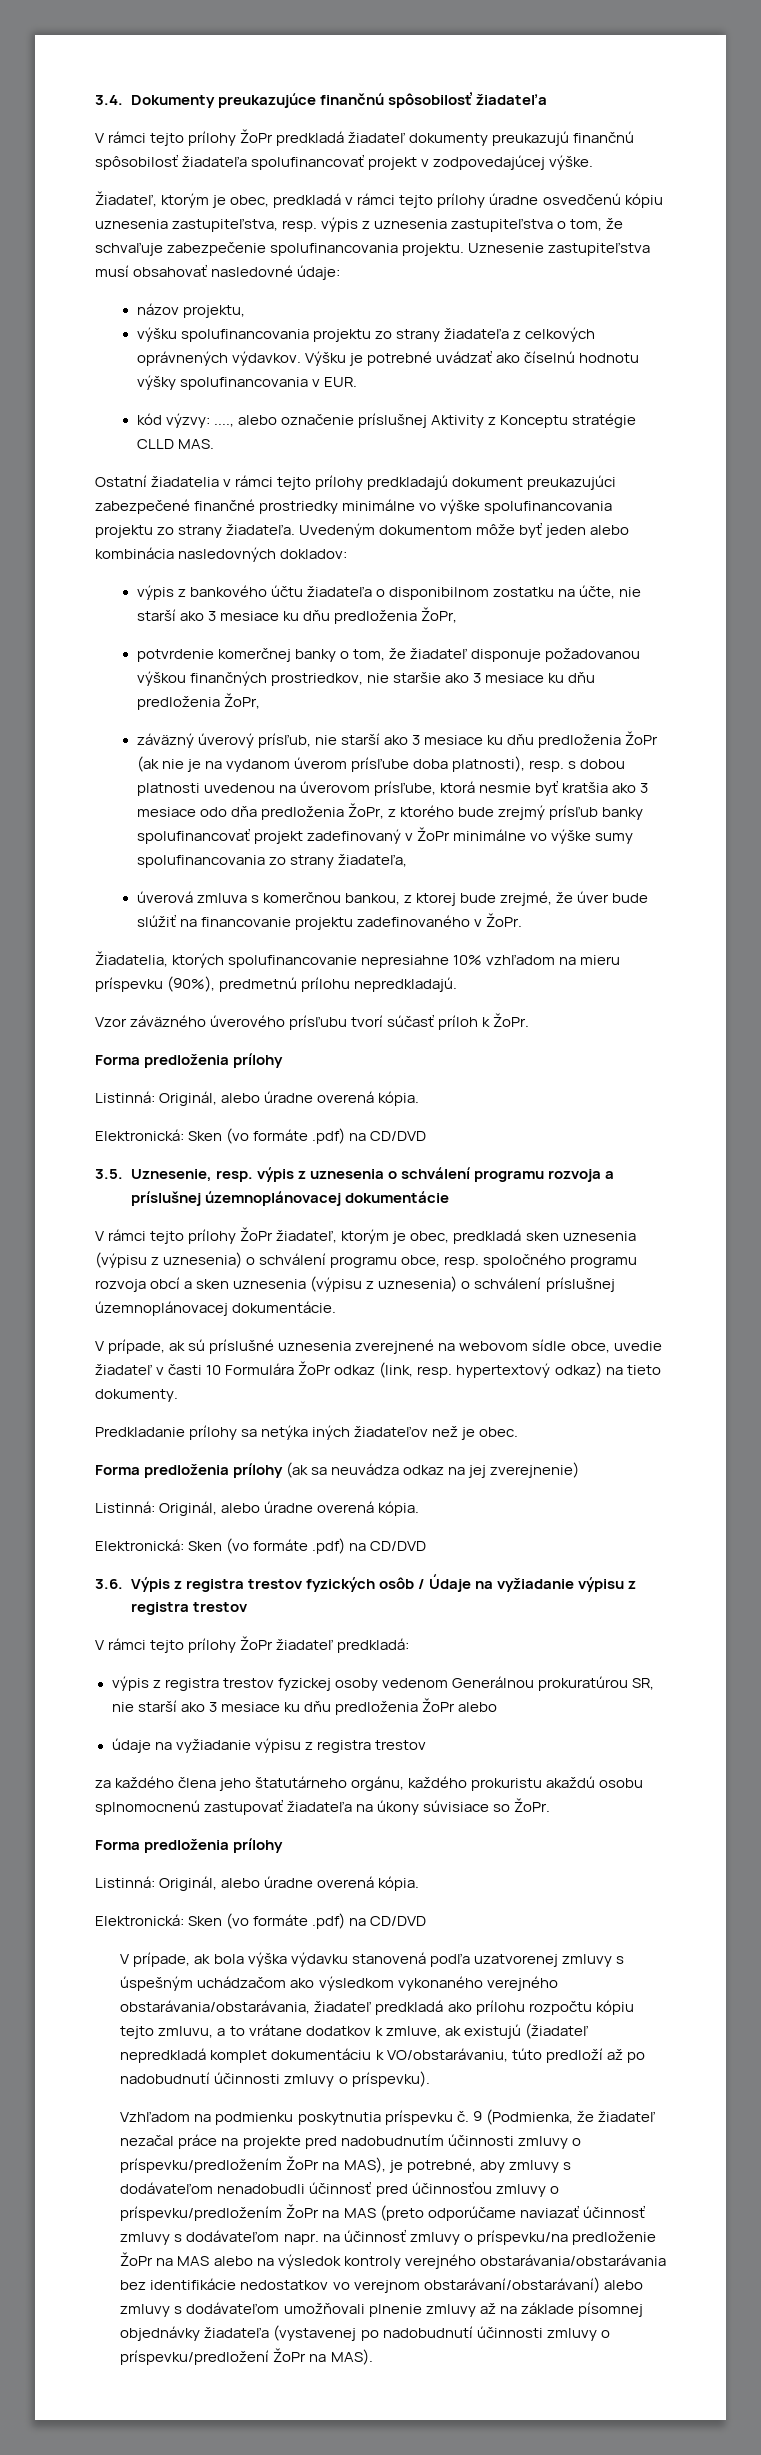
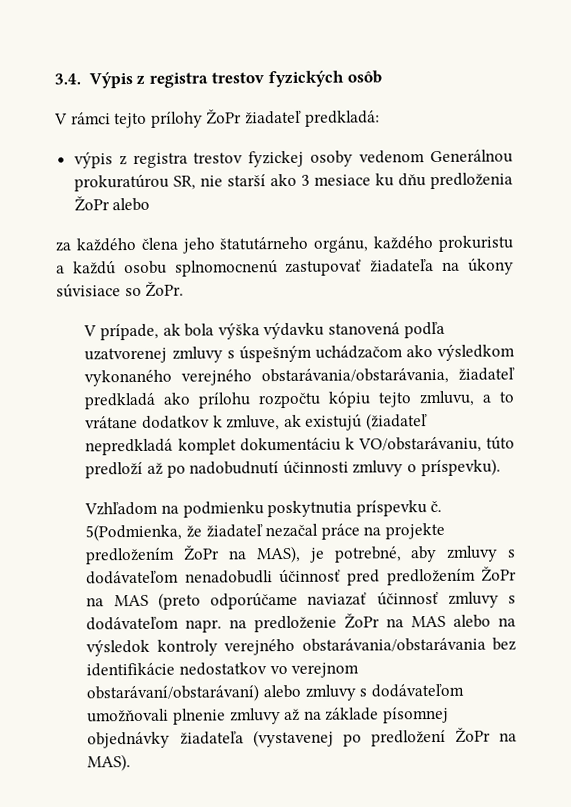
[130,92,547,108] [95,129,635,146] [95,154,594,170] [95,191,663,208] [95,217,624,232] [95,242,651,256] [95,264,341,280] [136,303,245,318] [136,327,596,342] [136,350,640,366] [136,375,358,390] [136,413,637,428] [136,439,214,449] [95,475,617,490] [95,499,613,514] [95,522,630,538] [95,547,348,562] [136,585,642,600] [136,607,458,624] [136,648,641,662] [136,671,596,686] [136,693,260,710] [136,731,659,748] [136,756,626,772] [136,780,649,796] [136,803,644,820] [136,827,634,844] [136,854,408,868] [136,891,649,906] [136,913,523,930] [95,951,621,968] [95,976,458,992] [95,1013,530,1030] [95,1053,284,1068] [95,1091,420,1106] [95,1128,427,1144] [95,1167,614,1182] [130,1191,449,1206] [95,1227,636,1244] [95,1252,638,1268] [95,1276,615,1292] [95,1301,337,1316] [95,1339,662,1354] [95,1361,661,1378] [95,1389,178,1402] [95,1425,519,1440] [95,1462,580,1478] [95,1501,420,1516] [95,1538,427,1554] [95,1579,123,1589] Dokumenty preukazujúce finančnú spôsobilosť žiadateľa // V rámci tejto prílohy ŽoPr predkladá žiadateľ dokumenty preukazujú finančnú spôsobilosť žiadateľa spolufinancovať projekt v zodpovedajúcej výške. // Žiadateľ, ktorým je obec, predkladá v rámci tejto prílohy úradne osvedčenú kópiu uznesenia zastupiteľstva, resp. výpis z uznesenia zastupiteľstva o tom, že schvaľuje zabezpečenie spolufinancovania projektu. Uznesenie zastupiteľstva musí obsahovať nasledovné údaje: // názov projektu, // výšku spolufinancovania projektu zo strany žiadateľa z celkových oprávnených výdavkov. Výšku je potrebné uvádzať ako číselnú hodnotu výšky spolufinancovania v EUR. // kód výzvy: ...., alebo označenie príslušnej Aktivity z Konceptu stratégie CLLD MAS. // Ostatní žiadatelia v rámci tejto prílohy predkladajú dokument preukazujúci zabezpečené finančné prostriedky minimálne vo výške spolufinancovania projektu zo strany žiadateľa. Uvedeným dokumentom môže byť jeden alebo kombinácia nasledovných dokladov: // výpis z bankového účtu žiadateľa o disponibilnom zostatku na účte, nie starší ako 3 mesiace ku dňu predloženia ŽoPr, // potvrdenie komerčnej banky o tom, že žiadateľ disponuje požadovanou výškou finančných prostriedkov, nie staršie ako 3 mesiace ku dňu predloženia ŽoPr, // záväzný úverový prísľub, nie starší ako 3 mesiace ku dňu predloženia ŽoPr (ak nie je na vydanom úverom prísľube doba platnosti), resp. s dobou platnosti uvedenou na úverovom prísľube, ktorá nesmie byť kratšia ako 3 mesiace odo dňa predloženia ŽoPr, z ktorého bude zrejmý prísľub banky spolufinancovať projekt zadefinovaný v ŽoPr minimálne vo výške sumy spolufinancovania zo strany žiadateľa, // úverová zmluva s komerčnou bankou, z ktorej bude zrejmé, že úver bude slúžiť na financovanie projektu zadefinovaného v ŽoPr. // Žiadatelia, ktorých spolufinancovanie nepresiahne 10% vzhľadom na mieru príspevku (90%), predmetnú prílohu nepredkladajú. // Vzor záväzného úverového prísľubu tvorí súčasť príloh k ŽoPr. // Forma predloženia prílohy // Listinná: Originál, alebo úradne overená kópia. // Elektronická: Sken (vo formáte .pdf) na CD/DVD // 3.5. Uznesenie, resp. výpis z uznesenia o schválení programu rozvoja a príslušnej územnoplánovacej dokumentácie // V rámci tejto prílohy ŽoPr žiadateľ, ktorým je obec, predkladá sken uznesenia (výpisu z uznesenia) o schválení programu obce, resp. spoločného programu rozvoja obcí a sken uznesenia (výpisu z uznesenia) o schválení príslušnej územnoplánovacej dokumentácie. // V prípade, ak sú príslušné uznesenia zverejnené na webovom sídle obce, uvedie žiadateľ v časti 10 Formulára ŽoPr odkaz (link, resp. hypertextový odkaz) na tieto dokumenty. // Predkladanie prílohy sa netýka iných žiadateľov než je obec. // Forma predloženia prílohy (ak sa neuvádza odkaz na jej zverejnenie) // Listinná: Originál, alebo úradne overená kópia. // Elektronická: Sken (vo formáte .pdf) na CD/DVD // 3.6. -> (81, 79) none
[417,1574,637,1592] [130,1602,247,1615] / Údaje na vyžiadanie výpisu z registra trestov -> (383, 77) none
[111,1738,426,1753] // údaje na vyžiadanie výpisu z registra trestov -> (151, 204) none
[546,1776,596,1788] akaždú -> [56,260,116,275] a každú
[95,1838,284,1853] [95,1876,420,1891] [95,1913,427,1929] // Forma predloženia prílohy // Listinná: Originál, alebo úradne overená kópia. // Elektronická: Sken (vo formáte .pdf) na CD/DVD -> (185, 289) none
[472,2109,573,2125] 9 (Podmienka, -> [85,523,183,542] 5(Podmienka,
[304,2134,581,2149] [120,2158,283,2173] pred nadobudnutím účinnosti zmluvy o príspevku/predložením -> [85,547,176,565] predložením
[411,2181,559,2197] [120,2206,283,2221] účinnosťou zmluvy o príspevku/predložením -> [386,568,476,586] predložením
[343,2229,568,2245] účinnosť zmluvy o príspevku/na -> (248, 624) none
[382,2326,610,2341] [120,2350,270,2365] nadobudnutí účinnosti zmluvy o príspevku/predložení -> [370,729,446,747] predložení

